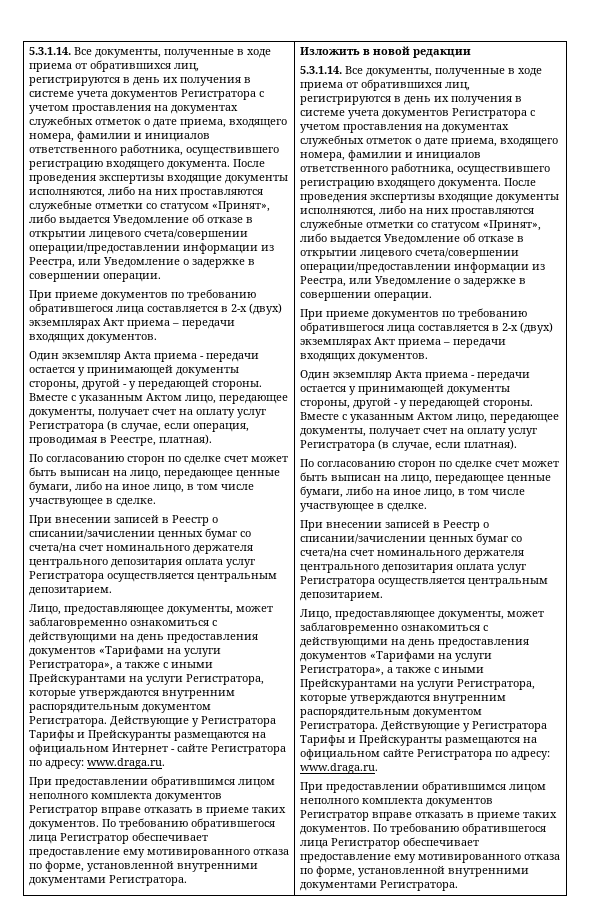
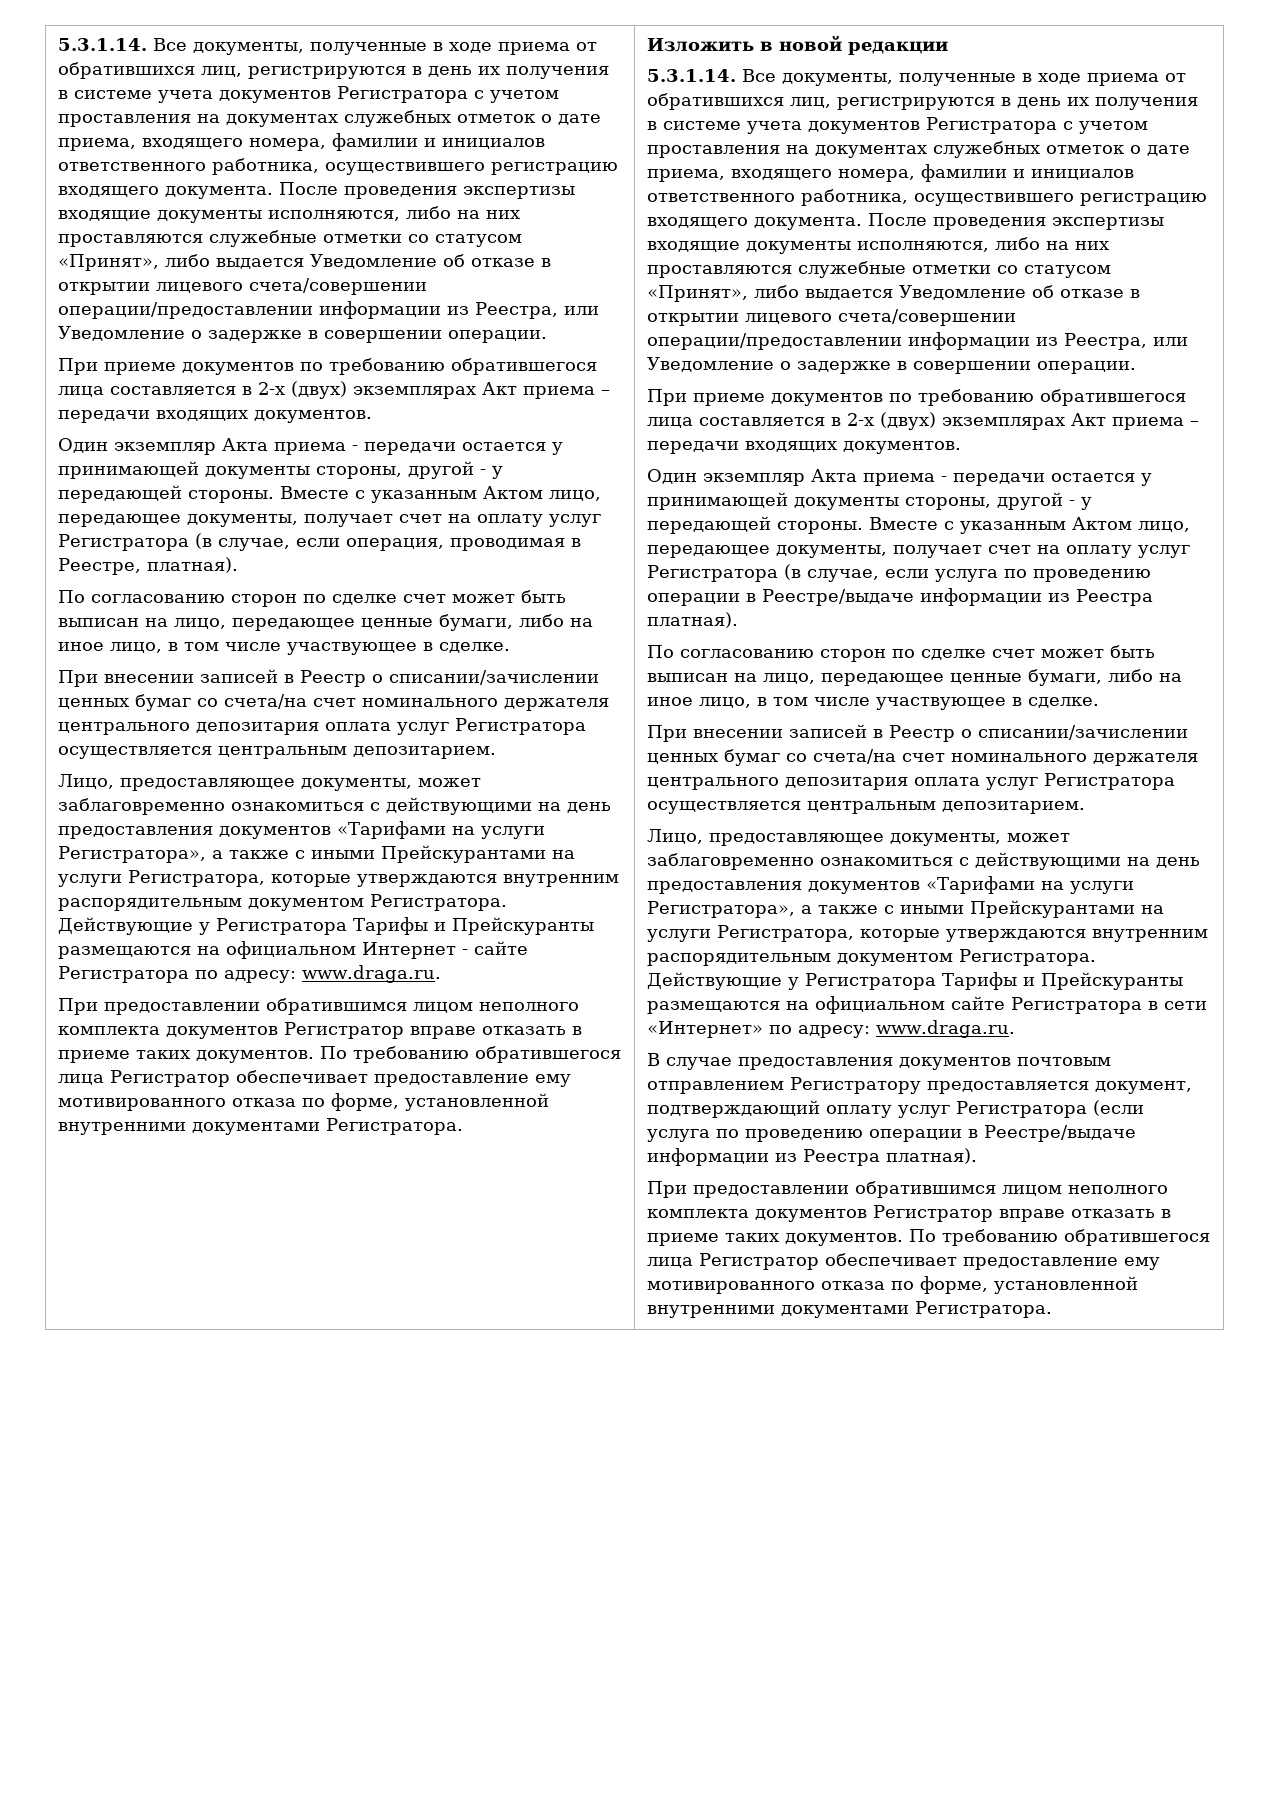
(461, 445) none -> [934,569,1151,582] [646,588,1153,606] услуга по проведению операции в Реестре/выдаче информации из Реестра
[494,751,550,760] [299,763,378,774] по адресу: www.draga.ru. -> [1147,1001,1207,1010] [646,1020,1015,1038] [646,1053,1111,1070] [646,1077,1192,1094] [646,1100,1144,1118] [646,1125,1136,1142] [646,1148,977,1166] в сети «Интернет» по адресу: www.draga.ru. // В случае предоставления документов почтовым отправлением Регистратору предоставляется документ, подтверждающий оплату услуг Регистратора (если услуга по проведению операции в Реестре/выдаче информации из Реестра платная).

